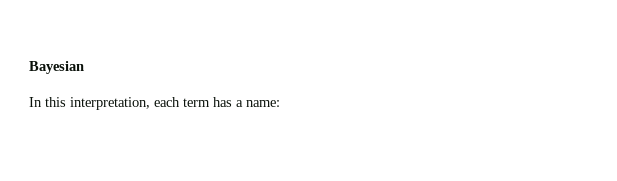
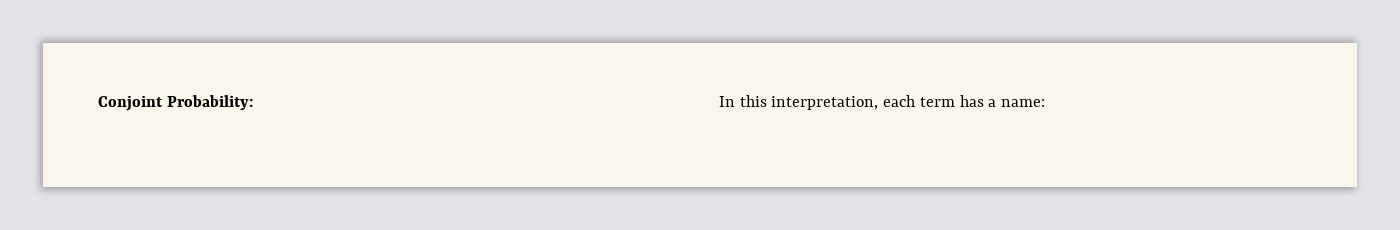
[29,61,84,74] Bayesian -> [98,95,253,111] Conjoint Probability:

